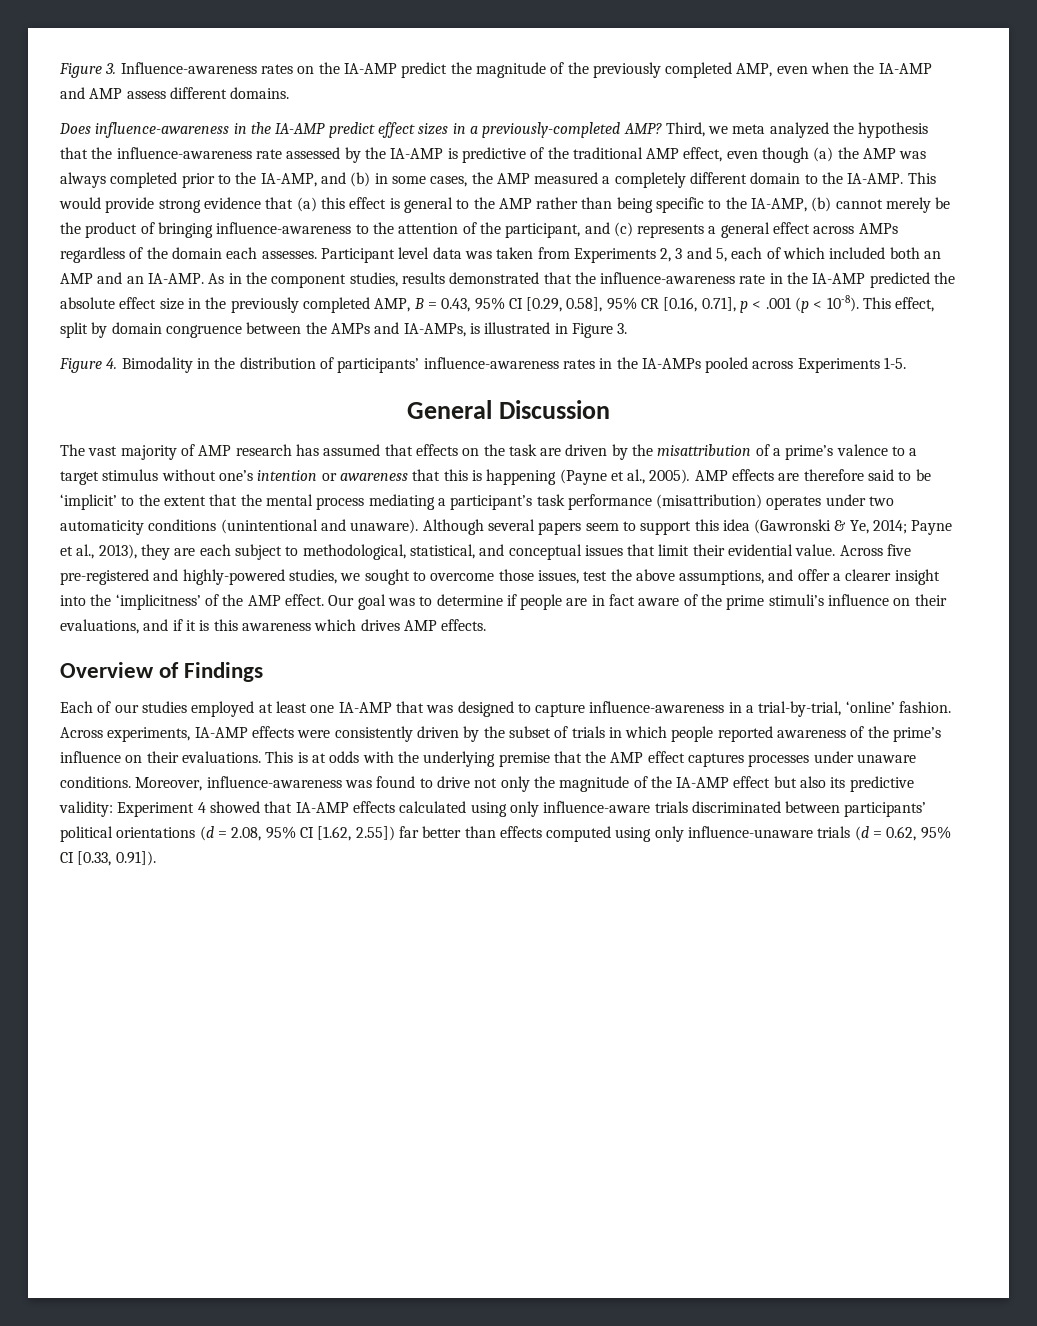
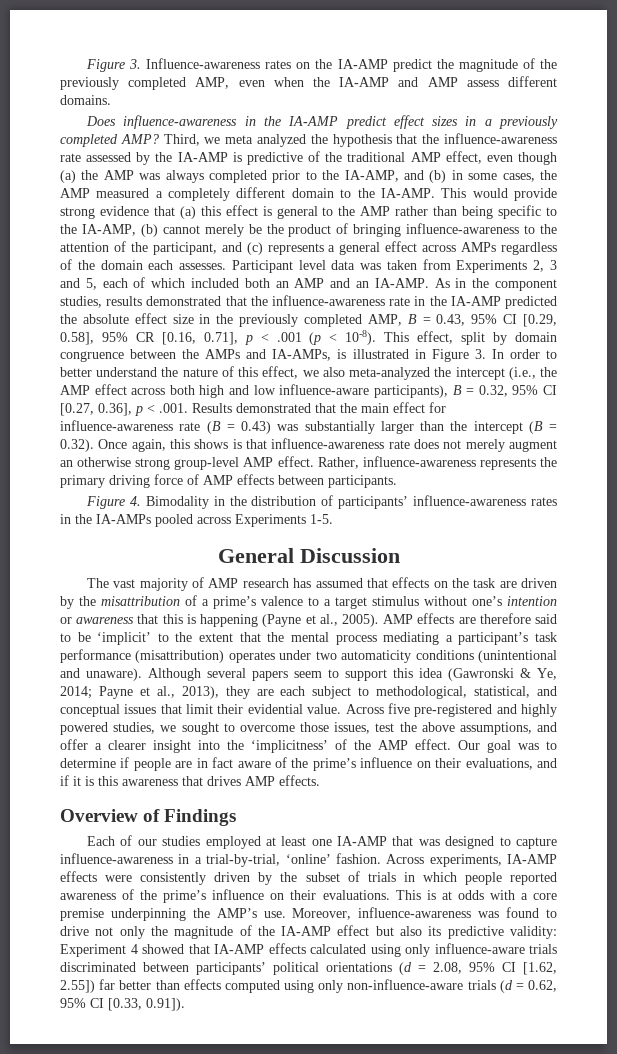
[482,122,621,138] previously-completed -> [499,116,559,129] [60,134,118,147] previously completed
(628, 328) none -> [491,349,558,359] [60,366,557,380] [60,384,558,398] [60,402,446,416] [60,420,557,434] [60,438,557,452] [60,456,557,470] [60,474,397,488] In order to better understand the nature of this effect, we also meta-analyzed the intercept (i.e., the AMP effect across both high and low influence-aware participants), B = 0.32, 95% CI [0.27, 0.36], p < .001. Results demonstrated that the main effect for influence-awareness rate (B = 0.43) was substantially larger than the intercept (B = 0.32). Once again, this shows is that influence-awareness rate does not merely augment an otherwise strong group-level AMP effect. Rather, influence-awareness represents the primary driving force of AMP effects between participants.
[182,569,285,585] highly-powered -> [521,704,557,717] [60,722,108,735] highly powered
[726,594,824,610] prime stimuli’s -> [312,758,356,771] prime’s
[314,619,357,631] which -> [182,776,203,786] that
[397,751,917,767] [60,776,131,788] the underlying premise that the AMP effect captures processes under unaware conditions. -> [520,893,557,900] [60,908,286,921] a core premise underpinning the AMP’s use.
[688,826,814,838] influence-unaware -> [347,979,464,990] non-influence-aware

